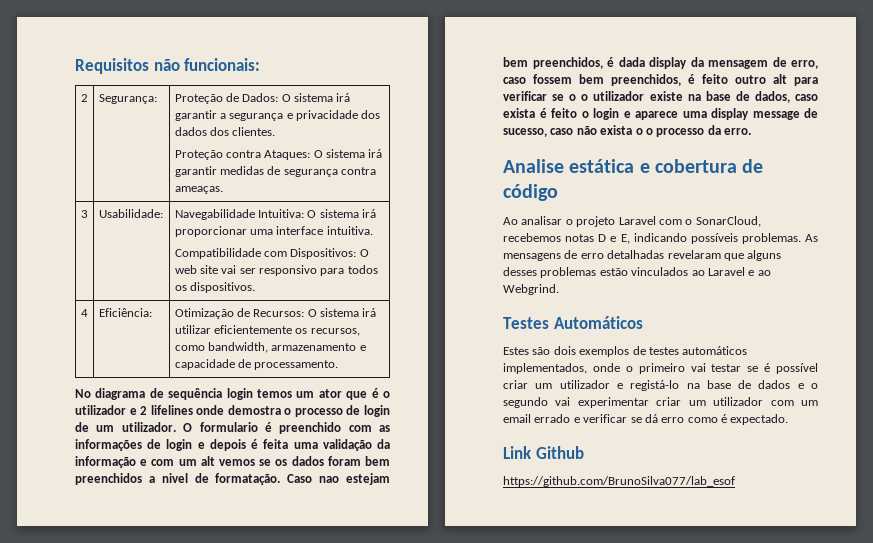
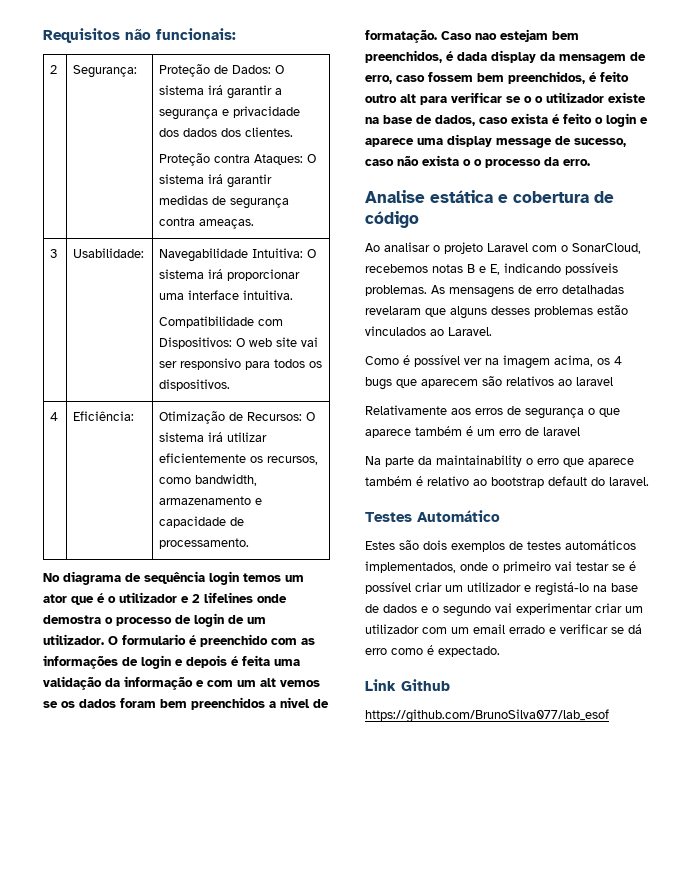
[598,234,607,242] D -> [467,264,475,273] B
[707,267,771,276] [503,284,559,295] Laravel e ao Webgrind. -> [448,327,492,336] [365,355,622,369] [365,376,613,390] [365,405,620,419] [365,426,580,438] [365,455,634,467] [365,476,649,488] Laravel. // Como é possível ver na imagem acima, os 4 bugs que aparecem são relativos ao laravel // Relativamente aos erros de segurança o que aparece também é um erro de laravel // Na parte da maintainability o erro que aparece também é relativo ao bootstrap default do laravel.
[553,316,643,329] Automáticos -> [417,510,500,522] Automático

